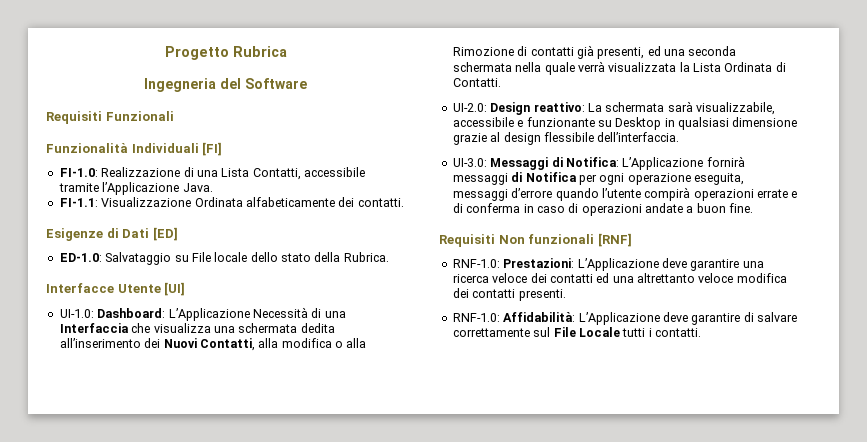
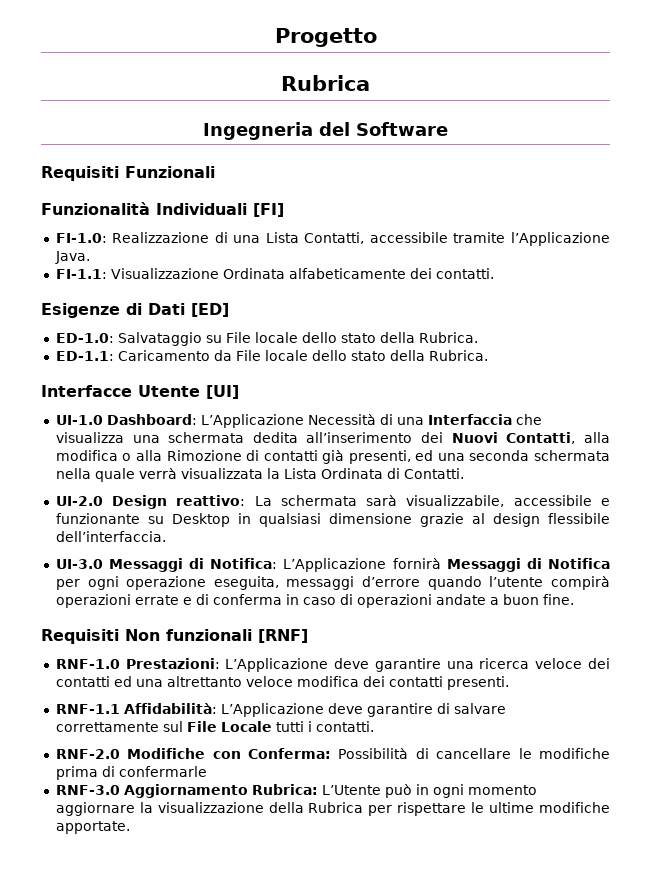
(229, 53) none -> (377, 37) //
(389, 257) none -> [55,350,488,361] // ED-1.1: Caricamento da File locale dello stato della Rubrica.
[59,309,94,318] UI-1.0: -> [55,415,103,425] UI-1.0
[452,103,487,112] UI-2.0: -> [55,496,103,506] UI-2.0
[452,158,487,167] UI-3.0: -> [55,559,103,569] UI-3.0
[452,173,508,185] messaggi -> [446,558,521,572] Messaggi
[452,259,500,268] RNF-1.0: -> [55,659,120,669] RNF-1.0
[452,313,500,322] RNF-1.0: -> [55,704,120,714] RNF-1.1
(701, 332) none -> [55,748,610,759] [55,766,207,780] [55,784,537,798] [55,802,610,816] [55,821,130,834] // RNF-2.0 Modifiche con Conferma: Possibilità di cancellare le modifiche prima di confermarle // RNF-3.0 Aggiornamento Rubrica: L’Utente può in ogni momento aggiornare la visualizzazione della Rubrica per rispettare le ultime modifiche apportate.

